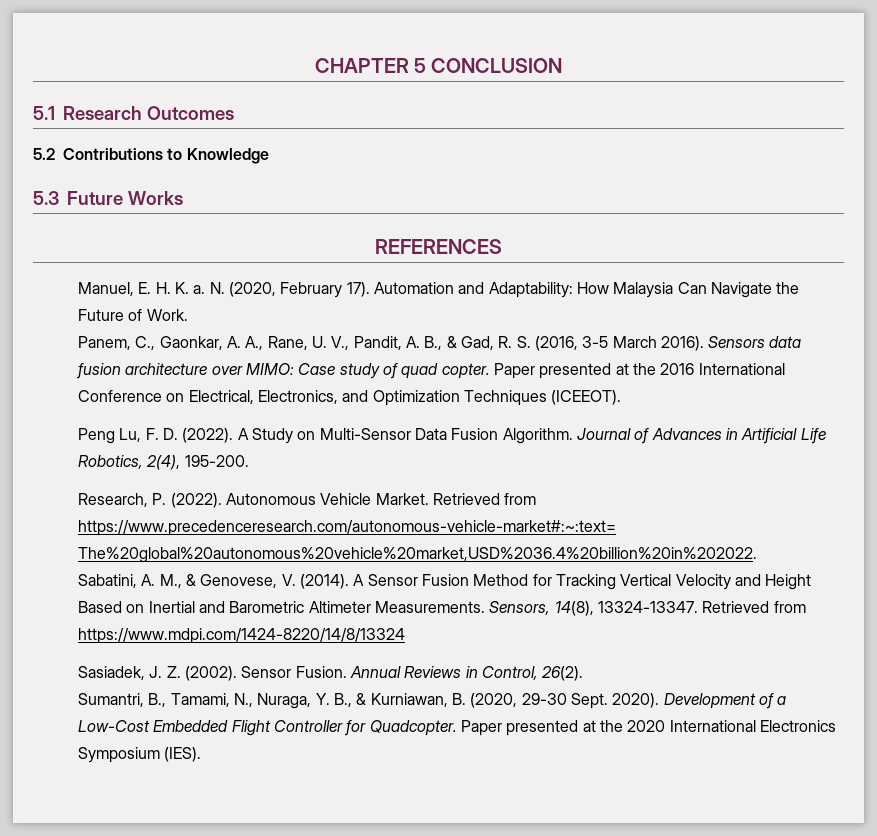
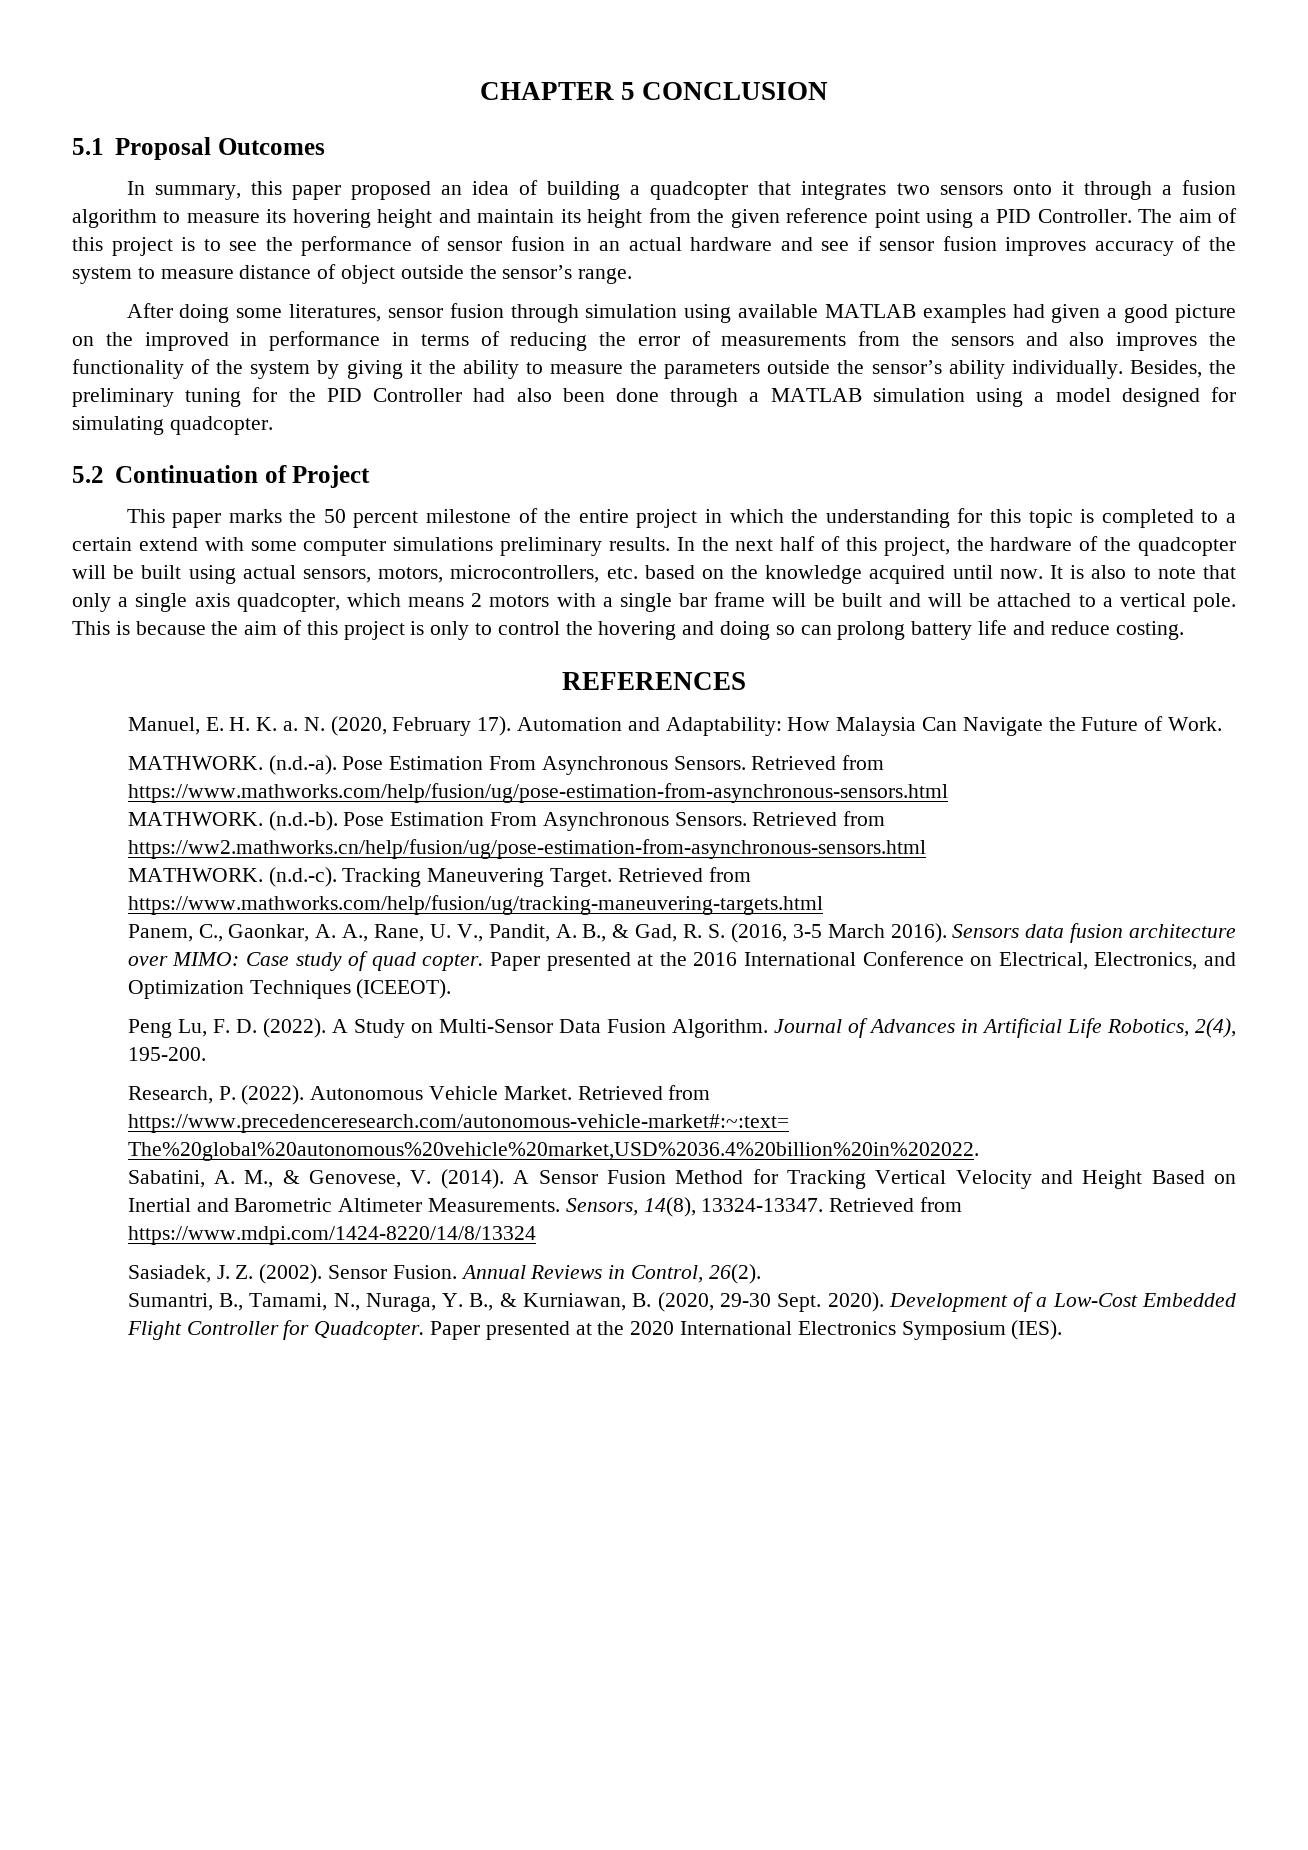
[63,106,142,120] Research -> [114,137,211,160] Proposal
[33,148,269,164] [33,191,183,205] 5.2 Contributions to Knowledge // 5.3 Future Works -> [126,180,1236,200] [72,208,1237,228] [72,236,1236,256] [72,264,633,284] [126,303,1236,323] [72,331,1236,351] [72,359,1236,379] [72,387,1236,407] [72,416,273,435] [72,465,371,488] [126,508,1237,528] [72,536,1237,556] [72,565,1236,584] [72,592,1236,612] [72,620,1184,640] In summary, this paper proposed an idea of building a quadcopter that integrates two sensors onto it through a fusion algorithm to measure its hovering height and maintain its height from the given reference point using a PID Controller. The aim of this project is to see the performance of sensor fusion in an actual hardware and see if sensor fusion improves accuracy of the system to measure distance of object outside the sensor’s range. // After doing some literatures, sensor fusion through simulation using available MATLAB examples had given a good picture on the improved in performance in terms of reducing the error of measurements from the sensors and also improves the functionality of the system by giving it the ability to measure the parameters outside the sensor’s ability individually. Besides, the preliminary tuning for the PID Controller had also been done through a MATLAB simulation using a model designed for simulating quadcopter. // 5.2 Continuation of Project // This paper marks the 50 percent milestone of the entire project in which the understanding for this topic is completed to a certain extend with some computer simulations preliminary results. In the next half of this project, the hardware of the quadcopter will be built using actual sensors, motors, microcontrollers, etc. based on the knowledge acquired until now. It is also to note that only a single axis quadcopter, which means 2 motors with a single bar frame will be built and will be attached to a vertical pole. This is because the aim of this project is only to control the hovering and doing so can prolong battery life and reduce costing.
(188, 315) none -> [127,755,885,775] [127,783,948,803] [127,811,886,831] [127,839,926,859] [127,867,751,887] [127,895,823,915] // MATHWORK. (n.d.-a). Pose Estimation From Asynchronous Sensors. Retrieved from https://www.mathworks.com/help/fusion/ug/pose-estimation-from-asynchronous-sensors.html // MATHWORK. (n.d.-b). Pose Estimation From Asynchronous Sensors. Retrieved from https://ww2.mathworks.cn/help/fusion/ug/pose-estimation-from-asynchronous-sensors.html // MATHWORK. (n.d.-c). Tracking Maneuvering Target. Retrieved from https://www.mathworks.com/help/fusion/ug/tracking-maneuvering-targets.html

